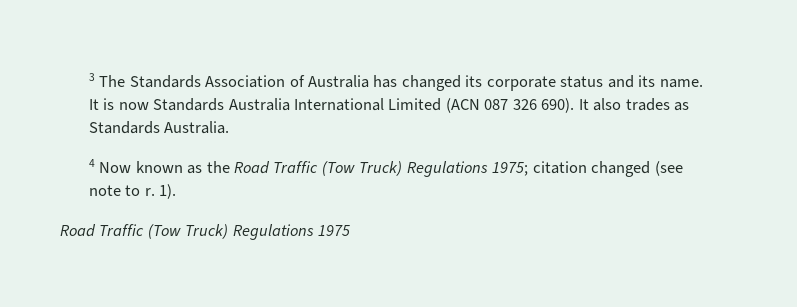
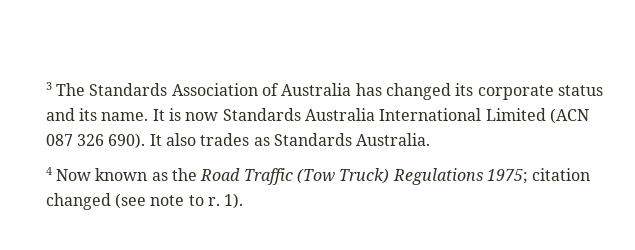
[60,224,351,240] // Road Traffic (Tow Truck) Regulations 1975 -> (244, 201) none

